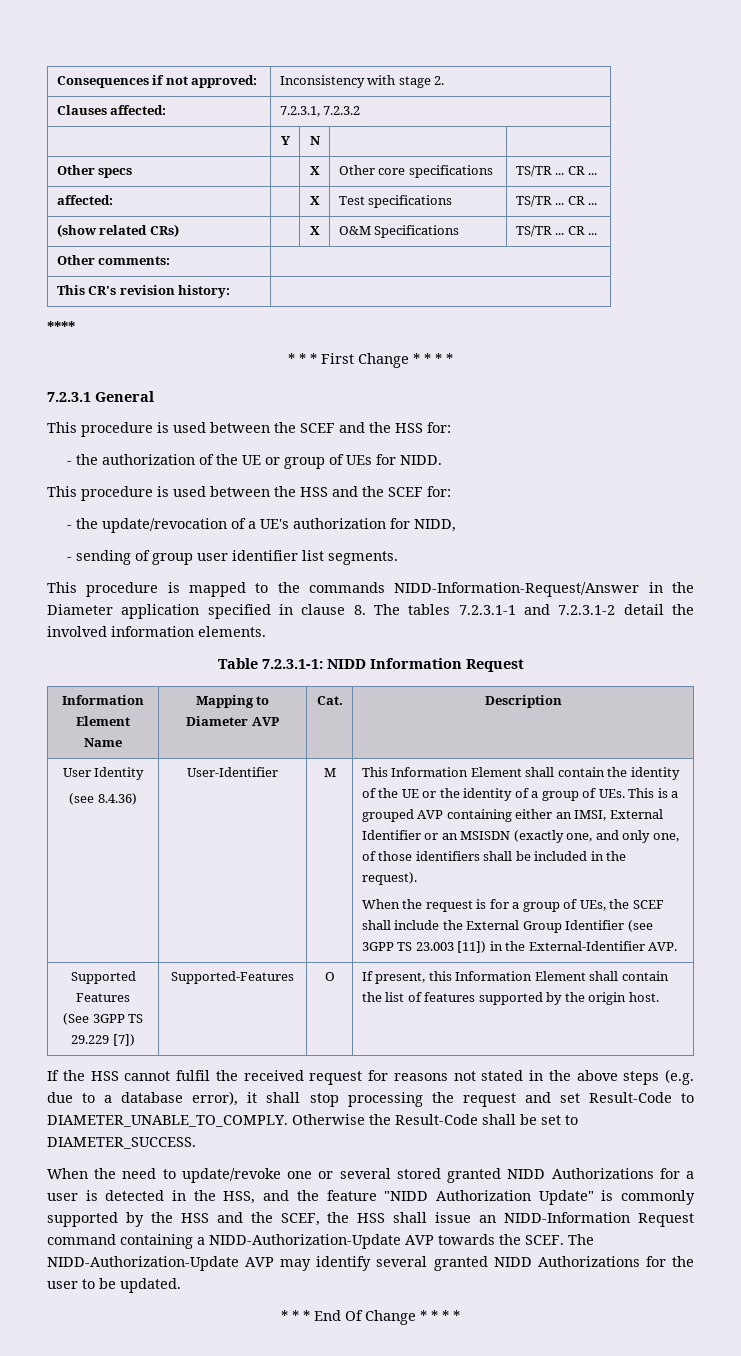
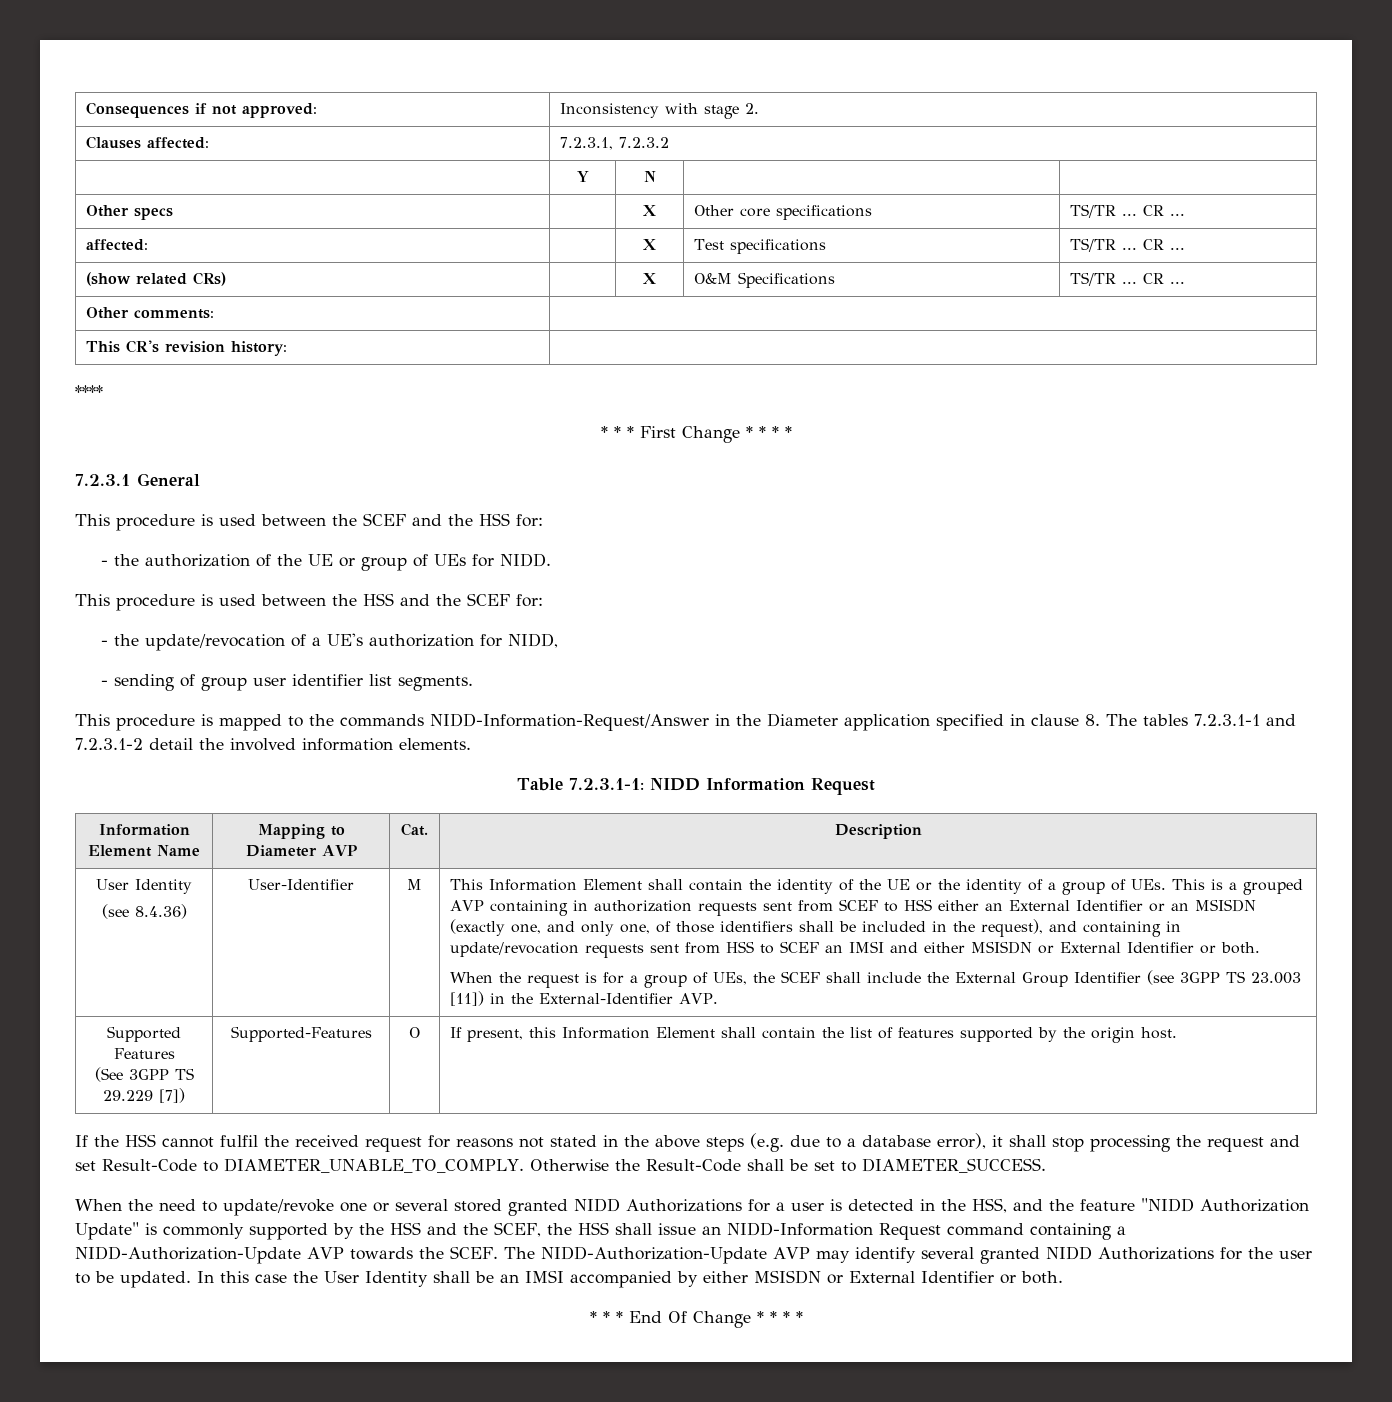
(512, 815) none -> [573,899,933,916] in authorization requests sent from SCEF to HSS
[574,810,607,821] IMSI, -> (1004, 907) none
[361,872,417,885] request). -> [981,919,1182,937] [450,941,1261,958] request), and containing in update/revocation requests sent from HSS to SCEF an IMSI and either MSISDN or External Identifier or both.
(181, 1285) none -> [197,1270,1063,1288] In this case the User Identity shall be an IMSI accompanied by either MSISDN or External Identifier or both.

